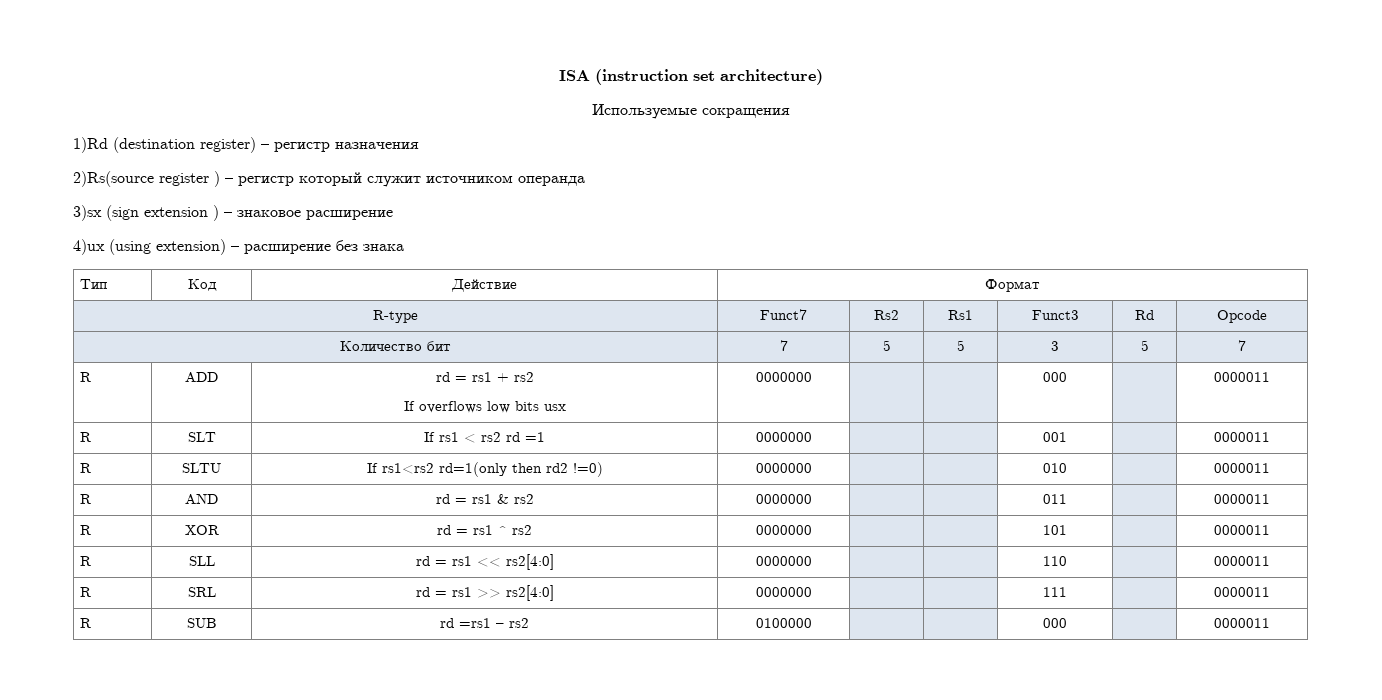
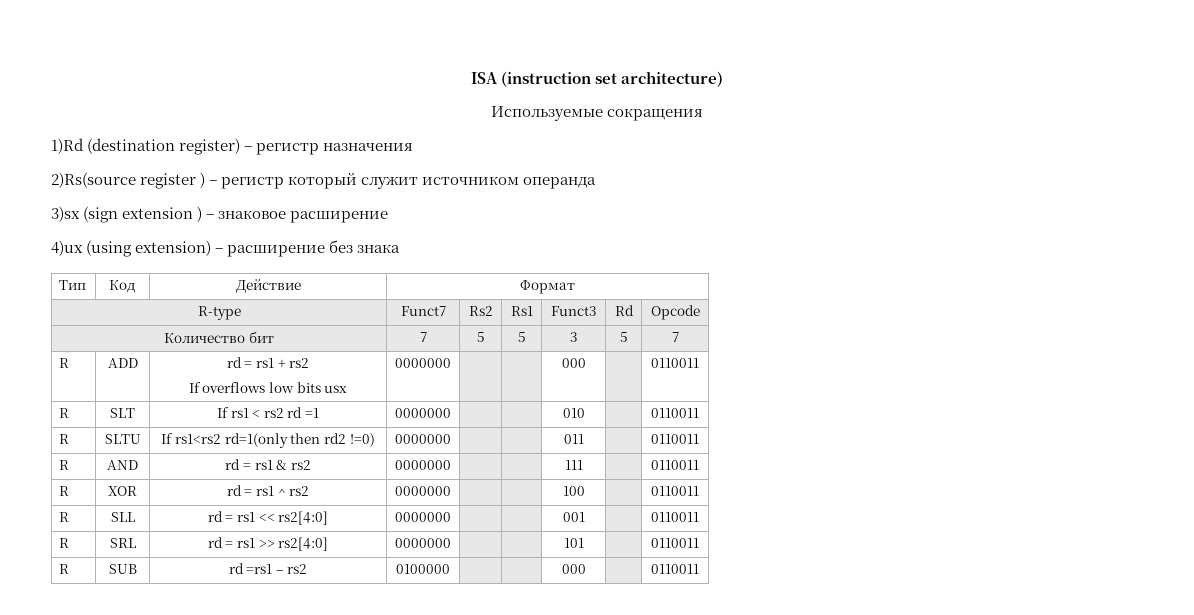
[1214,372,1270,382] 0000011 -> [651,358,699,368] 0110011
[1043,432,1067,442] [1214,432,1270,442] 001 | | 0000011 -> [562,408,585,418] [651,408,699,418] 010 | | 0110011
[1043,463,1067,473] [1214,463,1270,473] 010 | | 0000011 -> [563,434,584,444] [651,434,699,444] 011 | | 0110011
[1043,494,1067,504] [1214,494,1270,504] 011 | | 0000011 -> [564,460,583,470] [651,460,699,470] 111 | | 0110011
[1043,525,1067,535] [1214,525,1270,535] 101 | | 0000011 -> [562,486,585,496] [651,486,699,496] 100 | | 0110011
[1043,556,1067,566] [1214,556,1270,566] 110 | | 0000011 -> [562,512,585,522] [651,512,699,522] 001 | | 0110011
[1043,587,1067,597] [1214,587,1270,597] 111 | | 0000011 -> [563,538,584,548] [651,538,699,548] 101 | | 0110011
[1214,618,1270,628] 0000011 -> [651,564,699,574] 0110011

